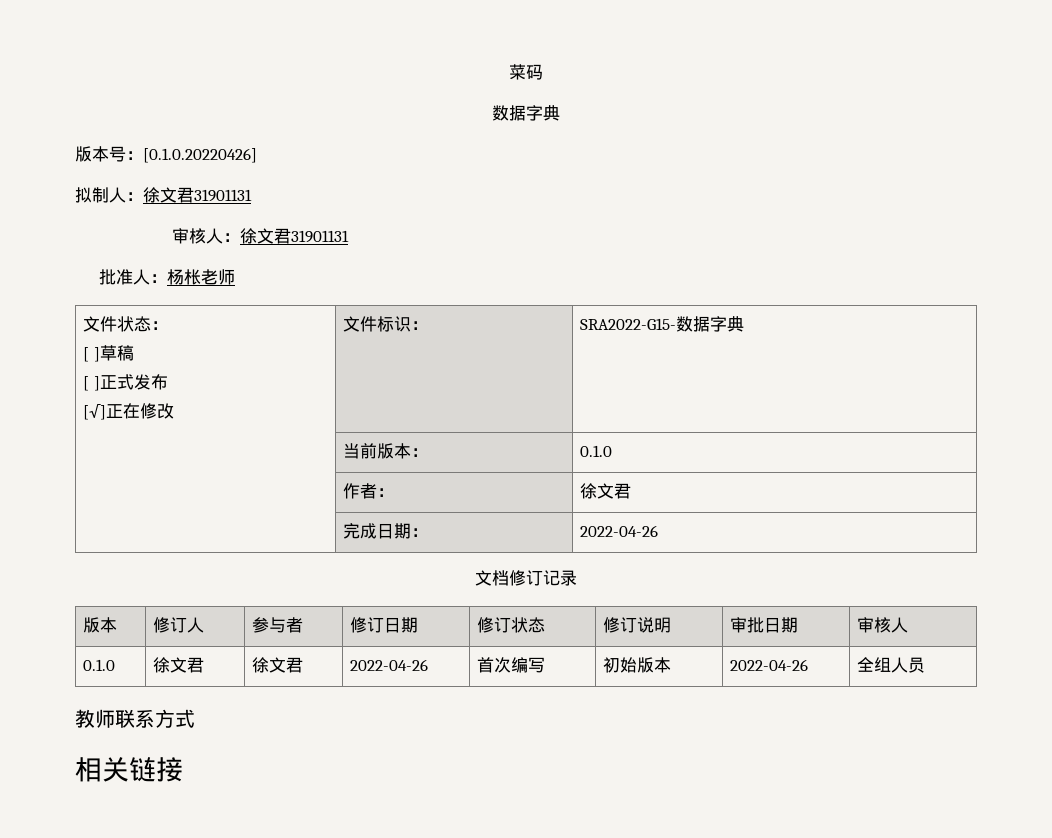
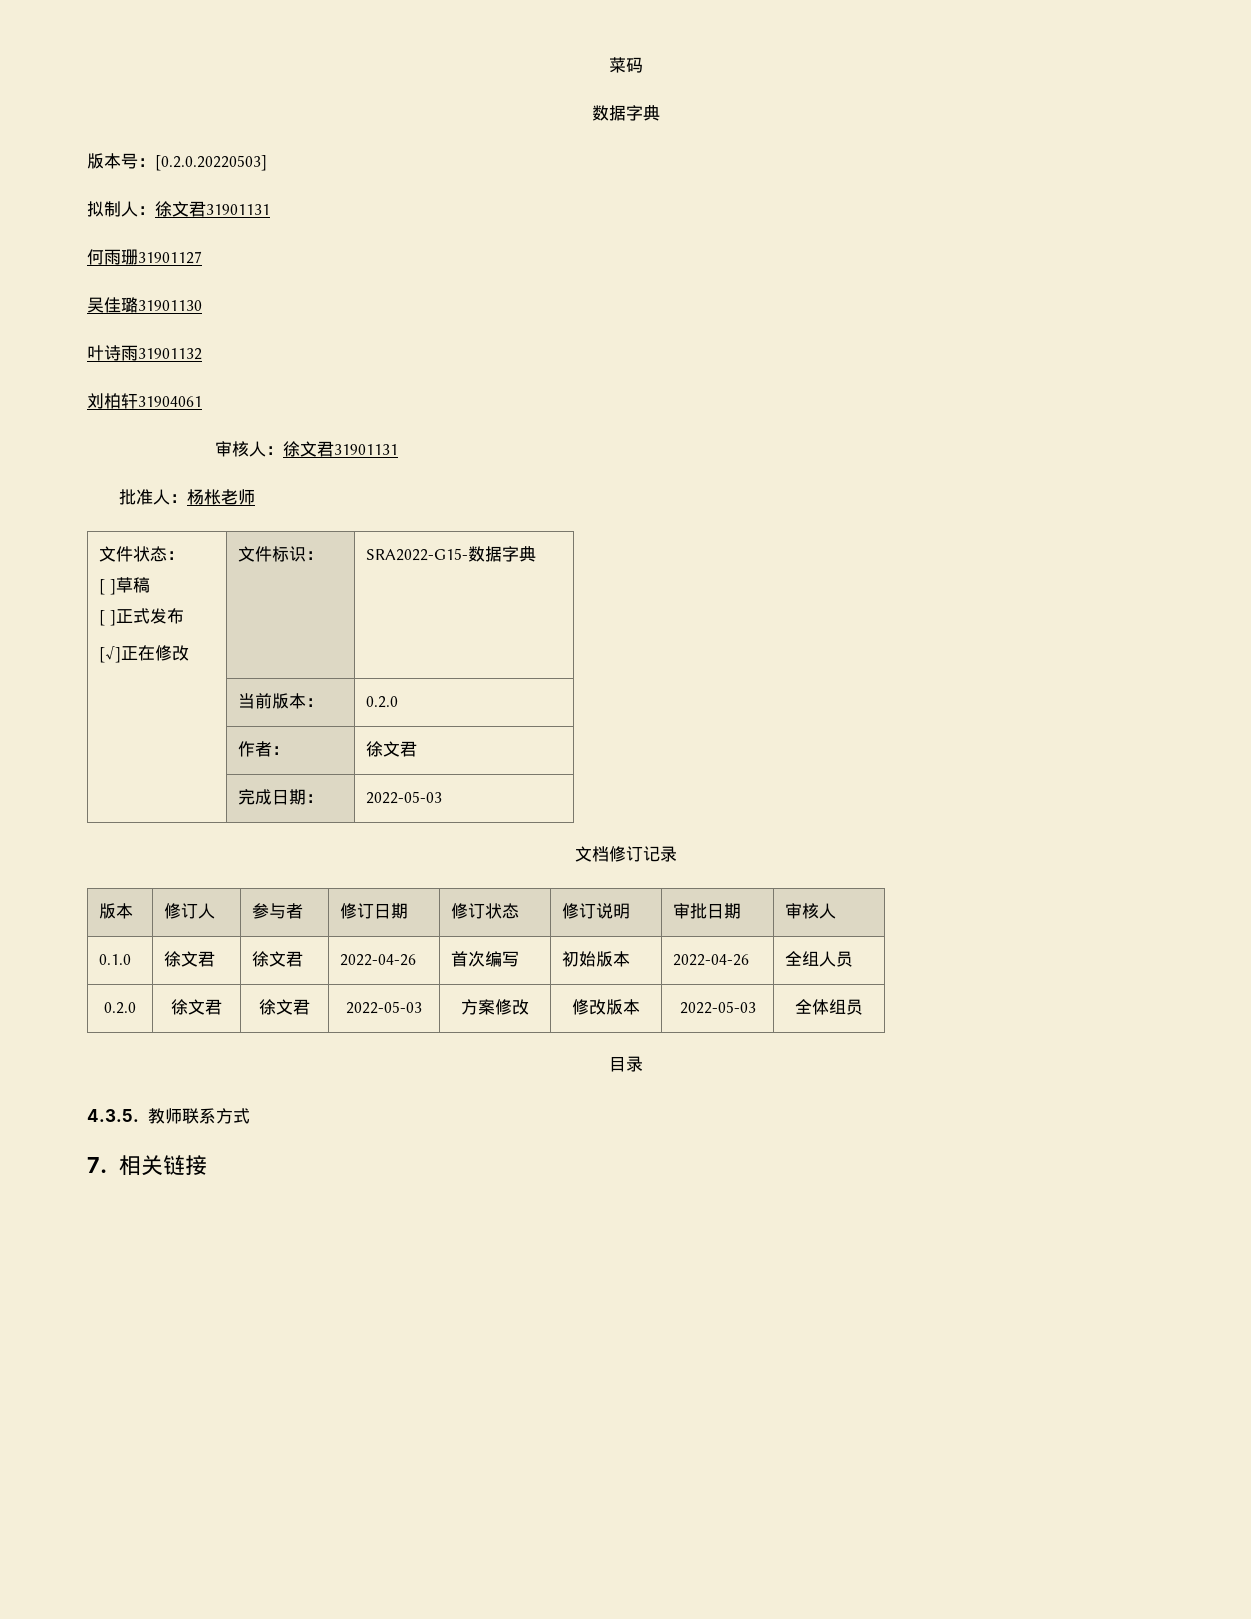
[143,148,257,163] [0.1.0.20220426] -> [155,155,267,171] [0.2.0.20220503]
(252, 195) none -> [87,249,202,265] [87,297,202,313] [87,345,202,361] [87,393,202,409] // 何雨珊31901127 // 吴佳璐31901130 // 叶诗雨31901132 // 刘柏轩31904061
[580,445,613,457] 0.1.0 -> [366,696,399,708] 0.2.0
[580,525,659,537] 2022-04-26 -> [366,791,443,804] 2022-05-03
(926, 665) // -> [104,1002,136,1014] [171,999,222,1015] [259,999,310,1015] [346,1001,422,1014] [461,999,529,1015] [572,999,640,1015] [679,1001,756,1014] [795,999,863,1015] [608,1056,643,1072] [87,1109,139,1122] // 0.2.0 | 徐文君 | 徐文君 | 2022-05-03 | 方案修改 | 修改版本 | 2022-05-03 | 全体组员 // 目录 // 4.3.5.
(195, 718) none -> [87,1157,107,1173] 7.

